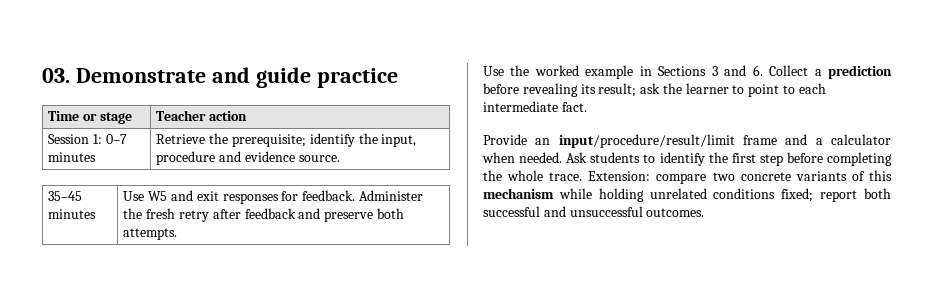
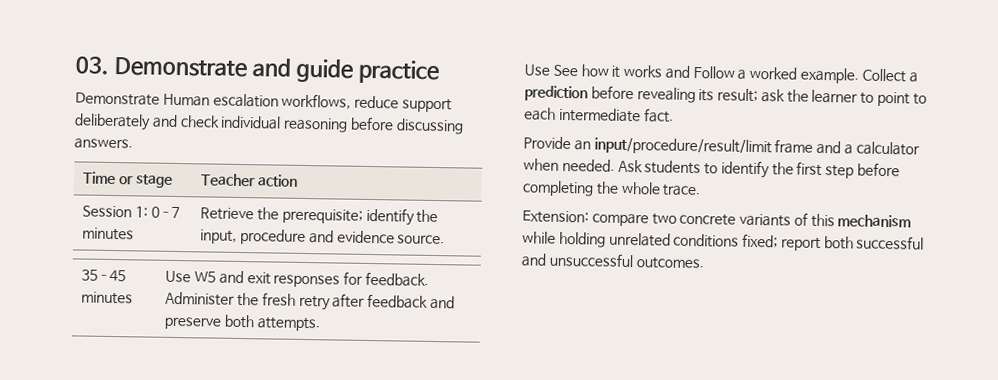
(398, 78) none -> [75,92,452,113] [74,113,464,135] [74,138,133,150] // Demonstrate Human escalation workflows, reduce support deliberately and check individual reasoning before discussing answers.
[510,65,763,79] the worked example in Sections 3 and 6. -> [552,64,860,84] See how it works and Follow a worked example.
(583, 176) none -> (702, 190) //

